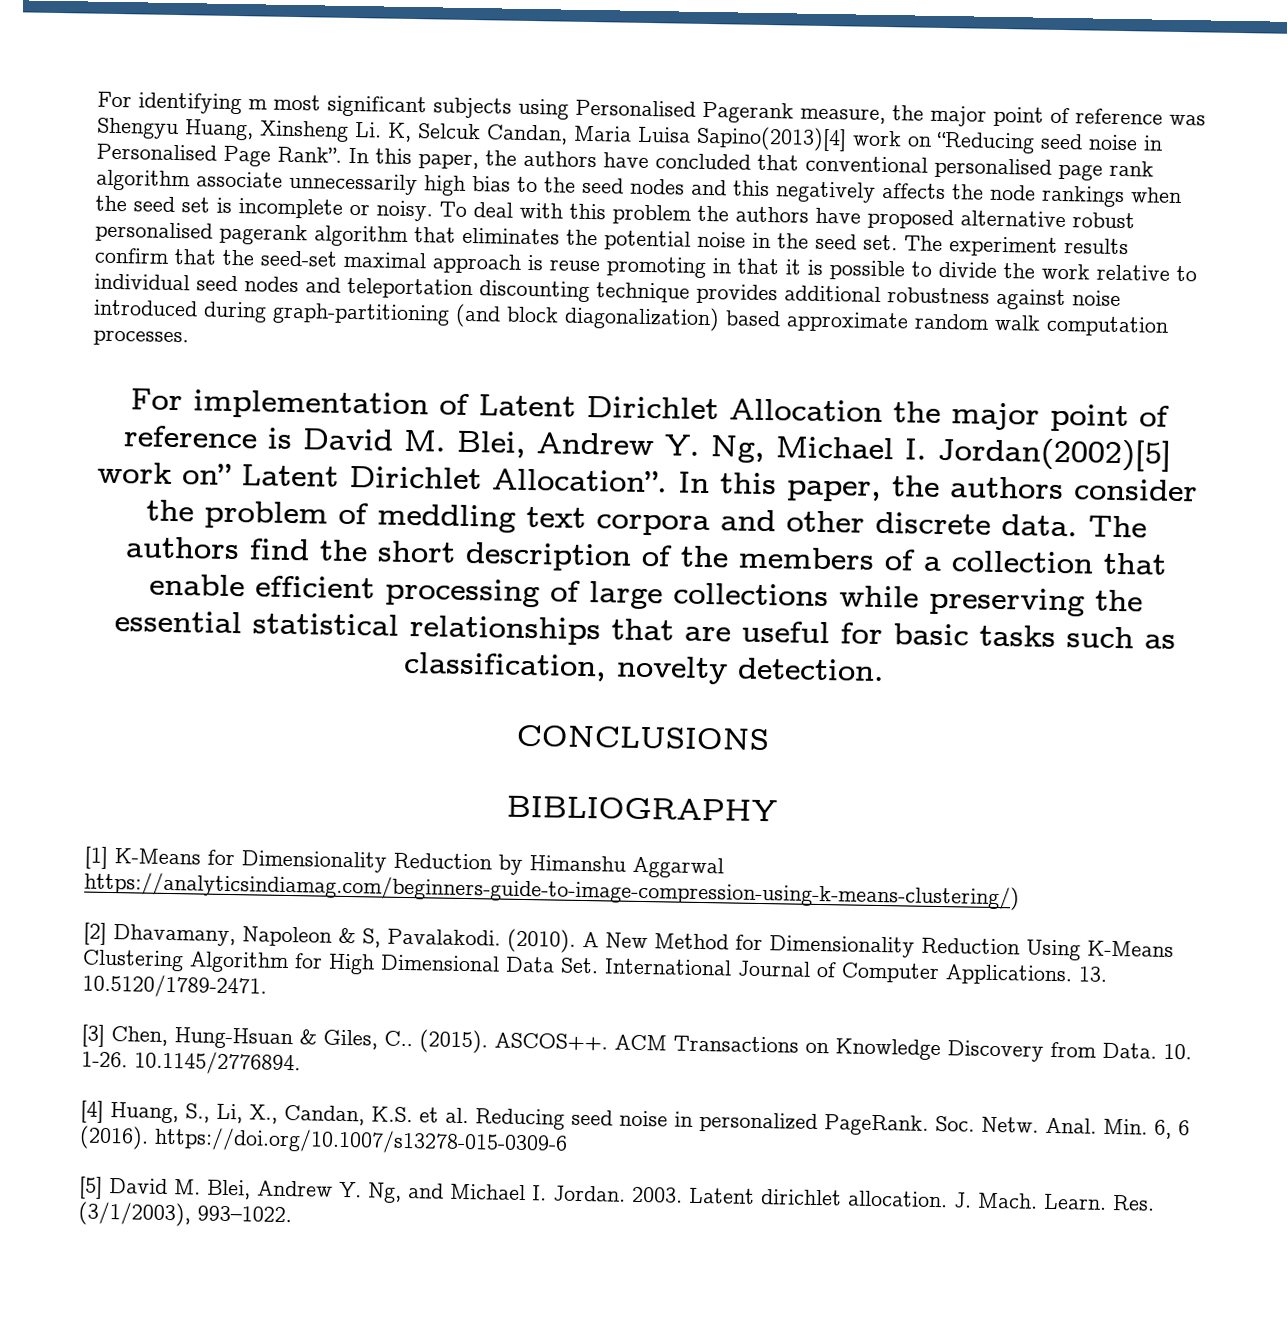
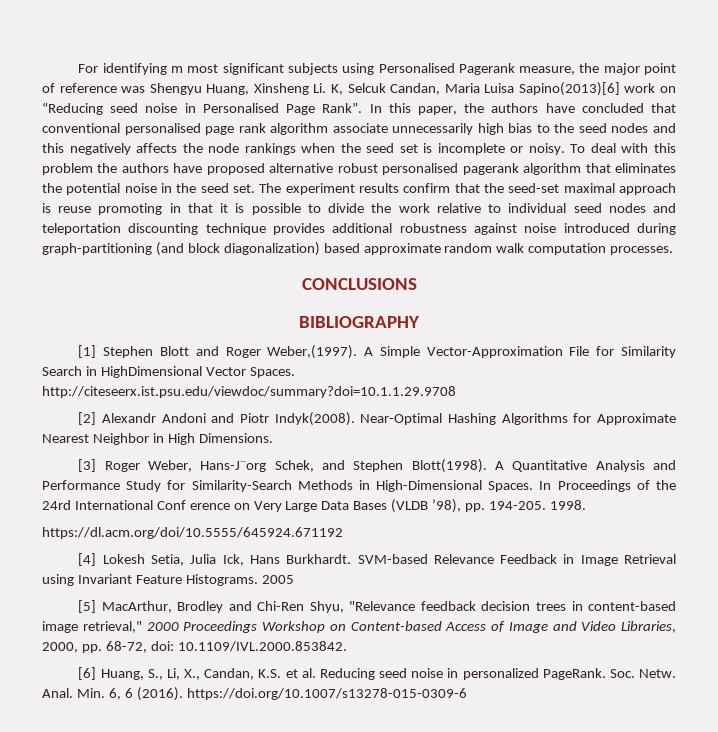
[696,125,847,152] Sapino(2013)[4] -> [518,82,620,96] Sapino(2013)[6]
[129,388,1170,433] [123,425,1172,472] [97,461,1198,502] [146,499,1147,538] [125,536,1167,575] [148,573,1143,617] [113,610,1176,649] [403,651,885,685] [516,724,770,751] [506,795,777,822] [84,846,724,879] [84,871,1020,911] [83,922,1174,961] [82,949,1108,986] [82,973,267,999] [81,1024,1192,1062] [81,1050,301,1076] [80,1100,104,1123] For implementation of Latent Dirichlet Allocation the major point of reference is David M. Blei, Andrew Y. Ng, Michael I. Jordan(2002)[5] work on” Latent Dirichlet Allocation”. In this paper, the authors consider the problem of meddling text corpora and other discrete data. The authors find the short description of the members of a collection that enable efficient processing of large collections while preserving the essential statistical relationships that are useful for basic tasks such as classification, novelty detection. // CONCLUSIONS // BIBLIOGRAPHY // [1] K-Means for Dimensionality Reduction by Himanshu Aggarwal https://analyticsindiamag.com/beginners-guide-to-image-compression-using-k-means-clustering/) // [2] Dhavamany, Napoleon & S, Pavalakodi. (2010). A New Method for Dimensionality Reduction Using K-Means Clustering Algorithm for High Dimensional Data Set. International Journal of Computer Applications. 13. 10.5120/1789-2471. // [3] Chen, Hung-Hsuan & Giles, C.. (2015). ASCOS++. ACM Transactions on Knowledge Discovery from Data. 10. 1-26. 10.1145/2776894. // [4] -> [301,278,417,290] [299,316,420,328] [78,345,676,359] [42,366,295,378] [42,386,456,398] [78,412,676,426] [42,433,273,445] [78,459,676,473] [42,480,676,492] [42,499,586,513] [42,527,343,539] [78,553,676,566] [42,574,294,586] [78,600,676,613] [42,621,676,633] [42,641,347,653] [78,667,97,680] CONCLUSIONS // BIBLIOGRAPHY // [1] Stephen Blott and Roger Weber,(1997). A Simple Vector-Approximation File for Similarity Search in HighDimensional Vector Spaces. http://citeseerx.ist.psu.edu/viewdoc/summary?doi=10.1.1.29.9708 // [2] Alexandr Andoni and Piotr Indyk(2008). Near-Optimal Hashing Algorithms for Approximate Nearest Neighbor in High Dimensions. // [3] Roger Weber, Hans-J¨org Schek, and Stephen Blott(1998). A Quantitative Analysis and Performance Study for Similarity-Search Methods in High-Dimensional Spaces. In Proceedings of the 24rd International Conf erence on Very Large Data Bases (VLDB ’98), pp. 194-205. 1998. // https://dl.acm.org/doi/10.5555/645924.671192 // [4] Lokesh Setia, Julia Ick, Hans Burkhardt. SVM-based Relevance Feedback in Image Retrieval using Invariant Feature Histograms. 2005 // [5] MacArthur, Brodley and Chi-Ren Shyu, "Relevance feedback decision trees in content-based image retrieval," 2000 Proceedings Workshop on Content-based Access of Image and Video Libraries, 2000, pp. 68-72, doi: 10.1109/IVL.2000.853842. // [6]
[78,1176,1155,1211] [78,1201,292,1227] // [5] David M. Blei, Andrew Y. Ng, and Michael I. Jordan. 2003. Latent dirichlet allocation. J. Mach. Learn. Res. (3/1/2003), 993–1022. -> (467, 694) none

